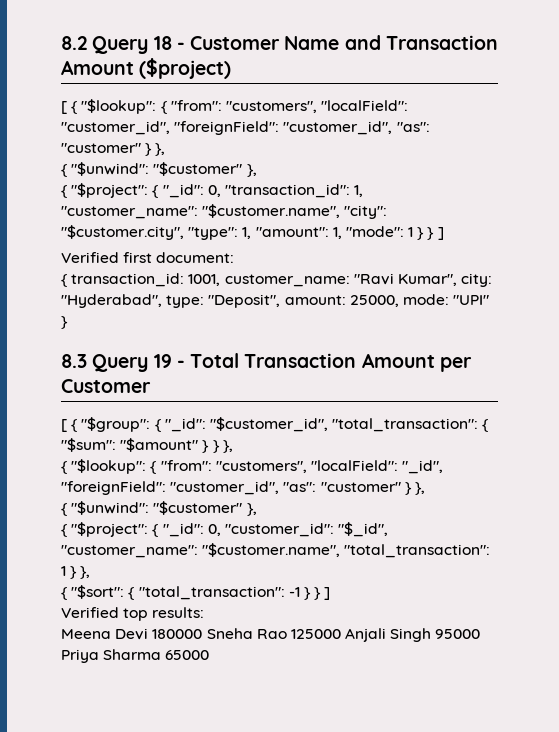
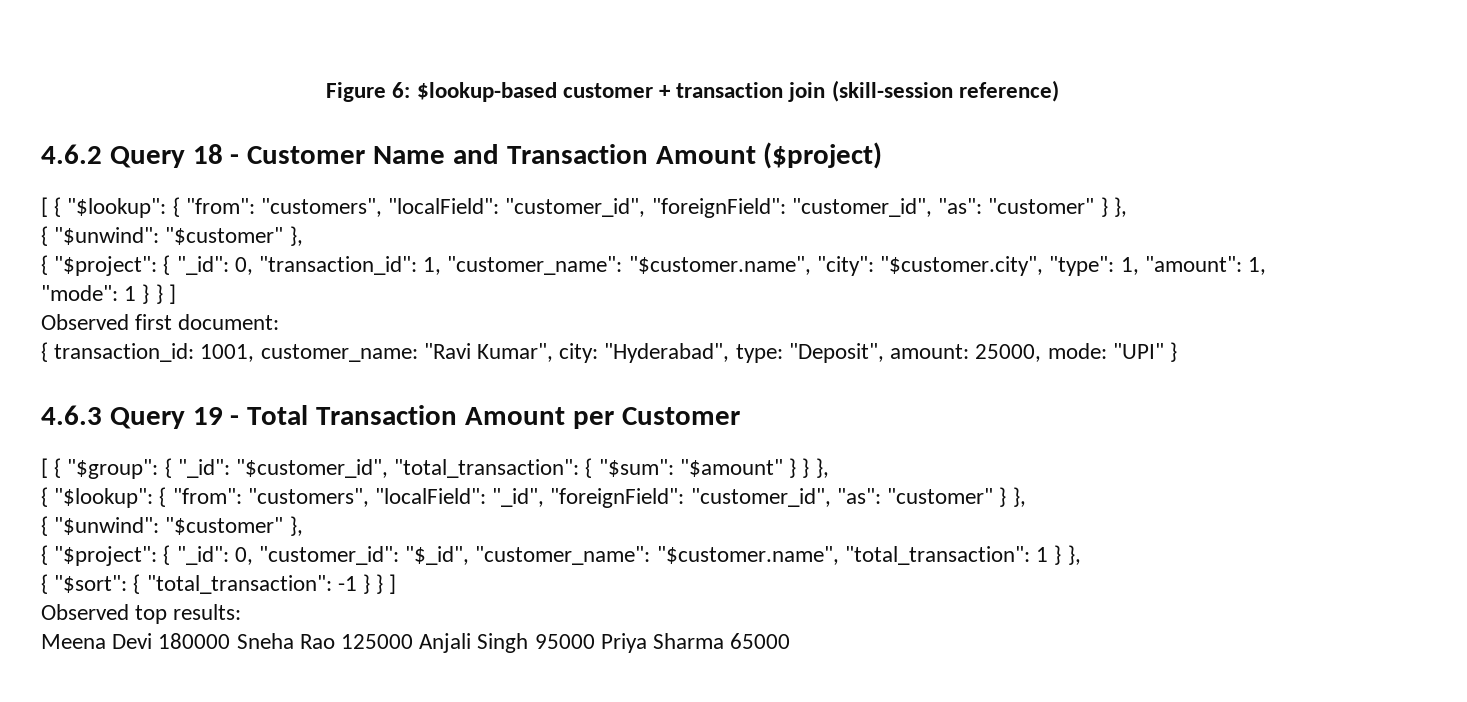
[61,36,87,50] 8.2 -> [326,80,1059,102] [41,144,102,164] Figure 6: $lookup-based customer + transaction join (skill-session reference) // 4.6.2
[61,252,119,263] Verified -> [41,314,129,330] Observed
[61,354,87,368] 8.3 -> [41,405,102,425] 4.6.3
[61,607,119,618] Verified -> [41,604,129,620] Observed

